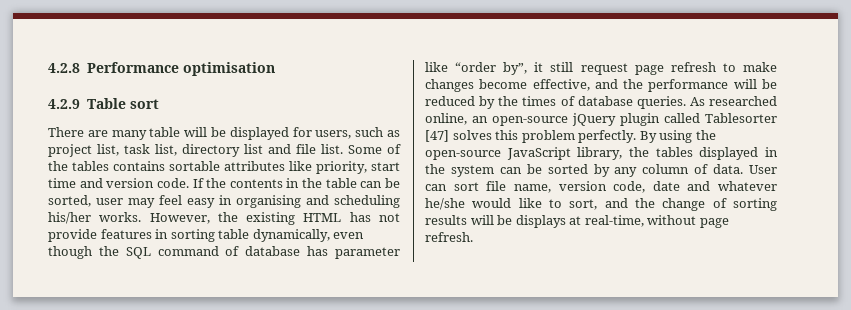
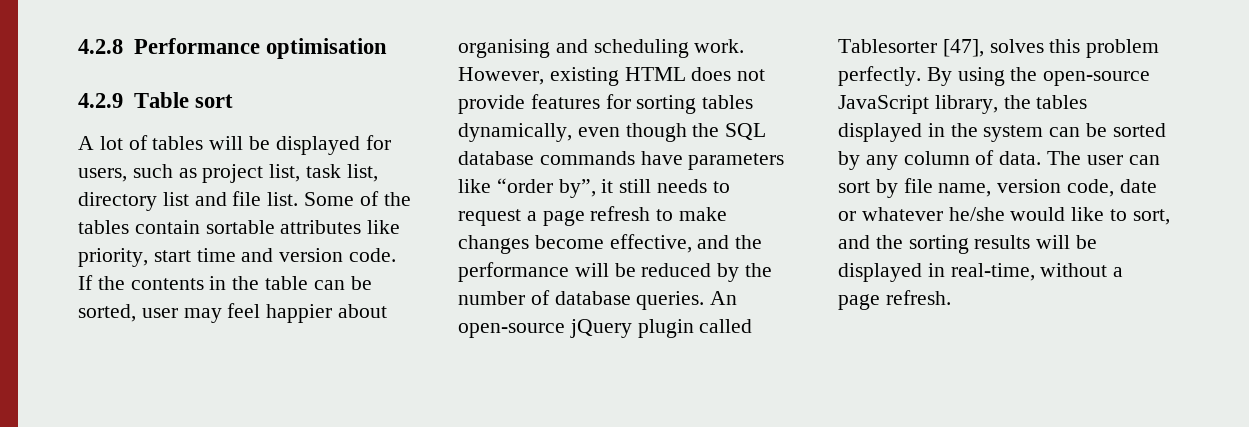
[48,127,181,140] There are many table -> [78,135,204,150] A lot of tables
[113,161,165,171] contains -> [134,220,200,234] contain
[187,195,232,208] easy in -> [266,304,388,323] happier about
[48,212,238,224] his/her works. However, the -> [694,39,745,53] [458,67,544,85] work. However,
[349,212,371,222] has -> [691,67,732,81] does
[155,229,250,242] in sorting table -> [605,94,754,114] for sorting tables
[157,246,400,259] command of database has parameter -> [458,151,785,170] database commands have parameters
[580,63,628,75] request -> [657,179,730,193] [458,209,537,226] needs to request a
[522,96,557,106] times -> [458,291,525,305] number
[689,96,777,106] [425,113,488,125] As researched online, an -> [710,291,738,305] An
[425,130,449,142] [47] -> [942,39,984,57] [47],
[749,165,777,174] User -> [1047,151,1123,165] The user
(479, 186) none -> [875,179,898,198] by
[687,181,711,191] and -> [838,211,856,221] or
[662,198,727,211] change of -> (903, 242) none
[515,215,582,228] displays at -> [838,263,945,282] displayed in
(697, 220) none -> [1113,267,1124,277] a

